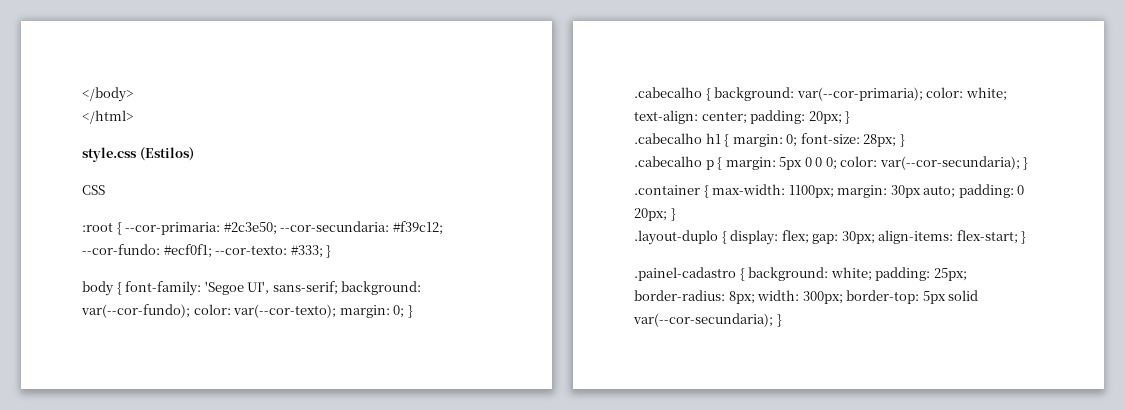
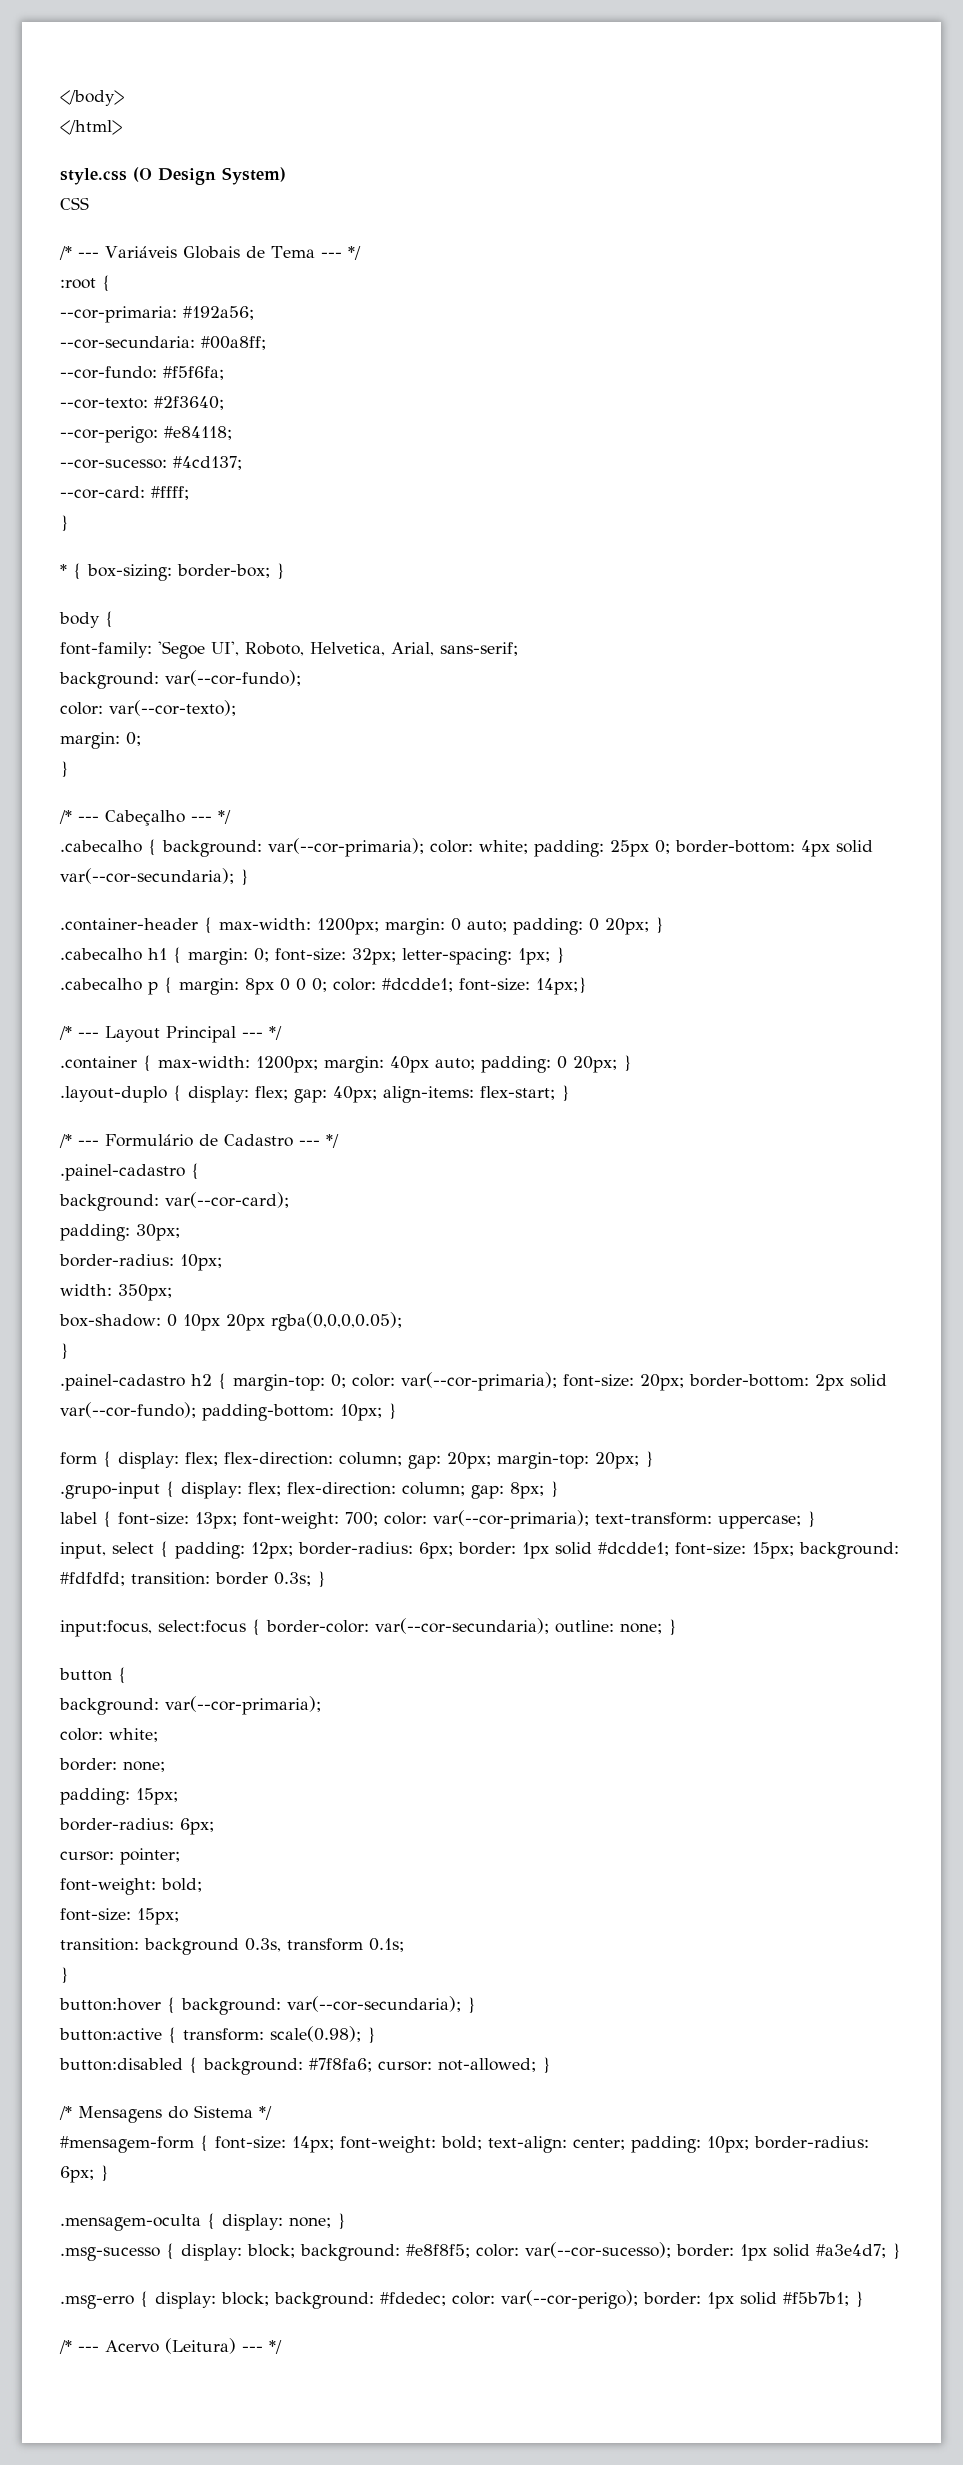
[139,147,194,161] [82,185,105,195] [82,221,443,235] [82,244,323,258] (Estilos) // CSS // :root { --cor-primaria: #2c3e50; --cor-secundaria: #f39c12; --cor-fundo: #ecf0f1; --cor-texto: #333; -> [133,167,286,185] [60,197,89,210] [59,246,361,260] [60,275,111,292] [60,306,254,323] [60,336,266,350] [60,366,224,380] [60,396,224,410] [60,426,232,443] [60,456,242,470] [60,486,189,500] [60,515,69,532] [60,563,270,581] (O Design System) // CSS // /* --- Variáveis Globais de Tema --- */ // :root { // --cor-primaria: #192a56; // --cor-secundaria: #00a8ff; // --cor-fundo: #f5f6fa; // --cor-texto: #2f3640; // --cor-perigo: #e84118; // --cor-sucesso: #4cd137; // --cor-card: #ffff; // } // * { box-sizing: border-box;
(122, 288) none -> (114, 619) //
(270, 287) none -> [245,642,434,656] Roboto, Helvetica, Arial,
(338, 288) none -> (518, 649) //
(190, 311) none -> (301, 678) //
[339,305,413,318] margin: 0; } -> [60,732,141,749] [60,761,69,778] [59,810,231,826] // margin: 0; // } // /* --- Cabeçalho --- */
[634,110,806,124] text-align: center; padding: -> [534,840,873,857] [60,868,249,886] [60,917,599,935] padding: 25px 0; border-bottom: 4px solid var(--cor-secundaria); } // .container-header { max-width: 1200px; margin: 0 auto; padding: 0
[863,134,897,147] 28px; -> [352,948,550,965] 32px; letter-spacing: 1px;
[779,157,803,170] 5px -> [245,978,274,995] 8px
[879,156,1029,170] var(--cor-secundaria); } -> [382,977,587,995] [59,1026,282,1043] #dcdde1; font-size: 14px;} // /* --- Layout Principal --- */
[788,185,921,198] 1100px; margin: 30px -> [256,1056,429,1073] 1200px; margin: 40px
[841,231,875,244] 30px; -> [333,1086,377,1103] 40px;
[634,267,967,281] [634,290,979,304] [633,313,782,327] .painel-cadastro { background: white; padding: 25px; border-radius: 8px; width: 300px; border-top: 5px solid var(--cor-secundaria); } -> [59,1134,339,1148] [60,1163,200,1181] [59,1192,289,1211] [60,1224,180,1241] [59,1254,222,1271] [60,1284,172,1301] [59,1312,402,1331] [60,1343,69,1360] [60,1372,887,1391] [60,1402,397,1421] [60,1451,654,1469] [60,1481,559,1499] [60,1510,816,1529] [60,1541,899,1559] [60,1571,326,1588] [60,1618,677,1637] [59,1667,127,1684] [59,1696,321,1715] [60,1728,158,1742] [59,1758,165,1772] [60,1788,178,1805] [59,1818,214,1835] [60,1848,180,1865] [60,1878,202,1895] [60,1908,179,1925] [60,1938,404,1955] [60,1967,69,1984] [59,1996,476,2015] [59,2026,376,2044] [59,2057,551,2075] [59,2105,272,2123] [60,2135,869,2153] [60,2165,109,2183] [60,2213,346,2231] [60,2242,901,2261] [60,2290,864,2309] [59,2338,282,2354] /* --- Formulário de Cadastro --- */ // .painel-cadastro { // background: var(--cor-card); // padding: 30px; // border-radius: 10px; // width: 350px; // box-shadow: 0 10px 20px rgba(0,0,0,0.05); // } // .painel-cadastro h2 { margin-top: 0; color: var(--cor-primaria); font-size: 20px; border-bottom: 2px solid var(--cor-fundo); padding-bottom: 10px; } // form { display: flex; flex-direction: column; gap: 20px; margin-top: 20px; } // .grupo-input { display: flex; flex-direction: column; gap: 8px; } // label { font-size: 13px; font-weight: 700; color: var(--cor-primaria); text-transform: uppercase; } // input, select { padding: 12px; border-radius: 6px; border: 1px solid #dcdde1; font-size: 15px; background: #fdfdfd; transition: border 0.3s; } // input:focus, select:focus { border-color: var(--cor-secundaria); outline: none; } // button { // background: var(--cor-primaria); // color: white; // border: none; // padding: 15px; // border-radius: 6px; // cursor: pointer; // font-weight: bold; // font-size: 15px; // transition: background 0.3s, transform 0.1s; // } // button:hover { background: var(--cor-secundaria); } // button:active { transform: scale(0.98); } // button:disabled { background: #7f8fa6; cursor: not-allowed; } // /* Mensagens do Sistema */ // #mensagem-form { font-size: 14px; font-weight: bold; text-align: center; padding: 10px; border-radius: 6px; } // .mensagem-oculta { display: none; } // .msg-sucesso { display: block; background: #e8f8f5; color: var(--cor-sucesso); border: 1px solid #a3e4d7; } // .msg-erro { display: block; background: #fdedec; color: var(--cor-perigo); border: 1px solid #f5b7b1; } // /* --- Acervo (Leitura) --- */

